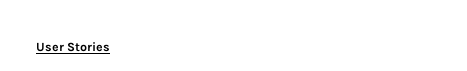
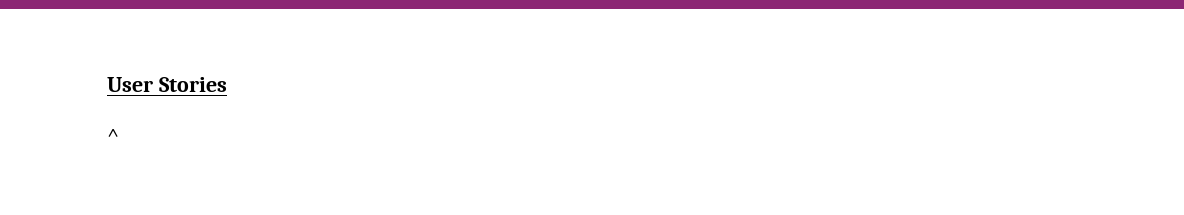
(111, 47) none -> [107,129,119,145] // ^

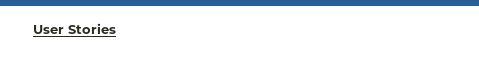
[107,129,119,145] // ^ -> (116, 28) none

